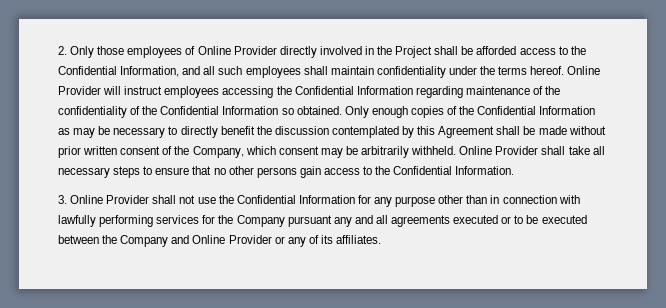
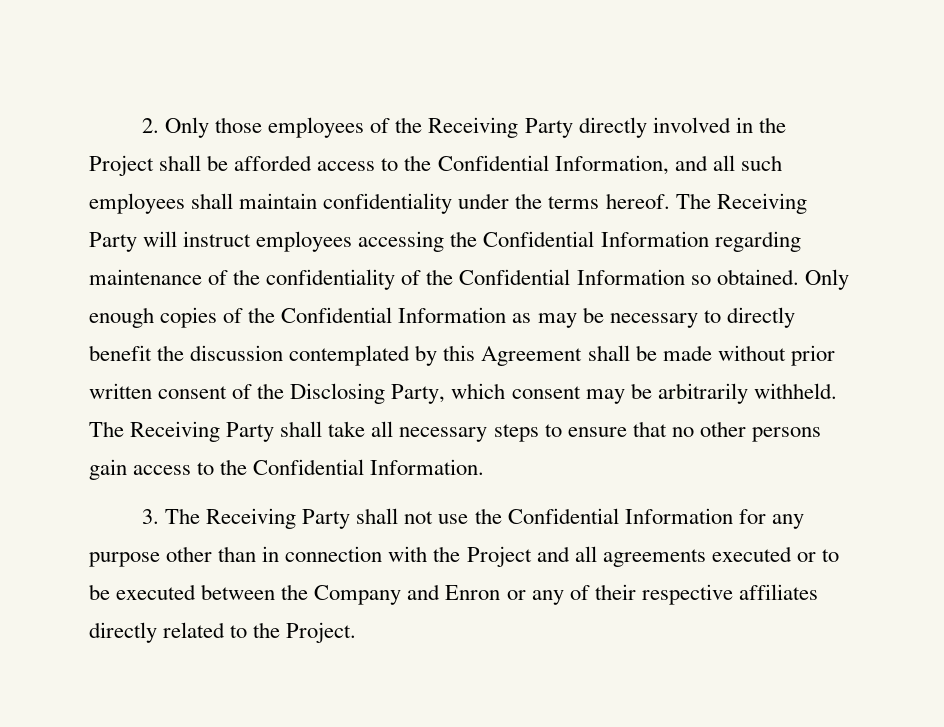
[197,46,277,55] Online Provider -> [395,117,573,138] the Receiving Party
[567,66,601,75] [58,86,101,95] Online Provider -> [675,193,807,214] [89,232,137,252] The Receiving Party
[192,146,244,158] Company, -> [290,383,446,404] Disclosing Party,
[459,146,539,155] Online Provider -> [89,421,275,442] The Receiving Party
[70,195,150,204] Online Provider -> [165,508,351,529] The Receiving Party
[58,215,352,227] lawfully performing services for the Company pursuant any -> [433,546,532,567] the Project
[192,235,272,244] Online Provider -> [445,585,501,600] Enron
[320,235,382,244] its affiliates. -> [594,584,818,605] [89,622,357,643] their respective affiliates directly related to the Project.

